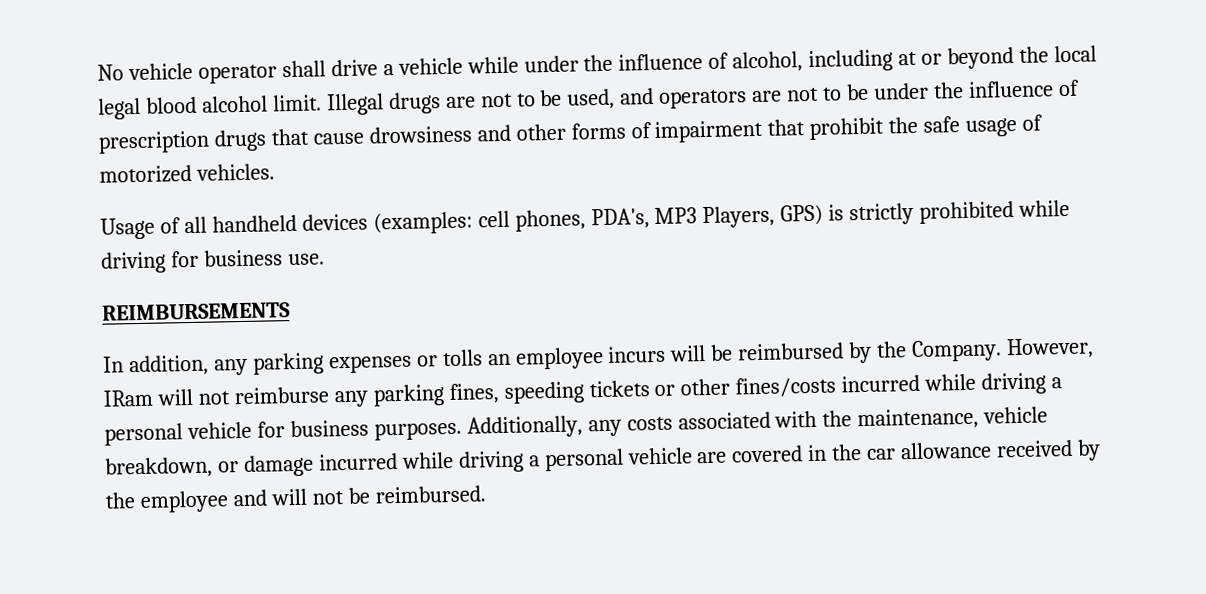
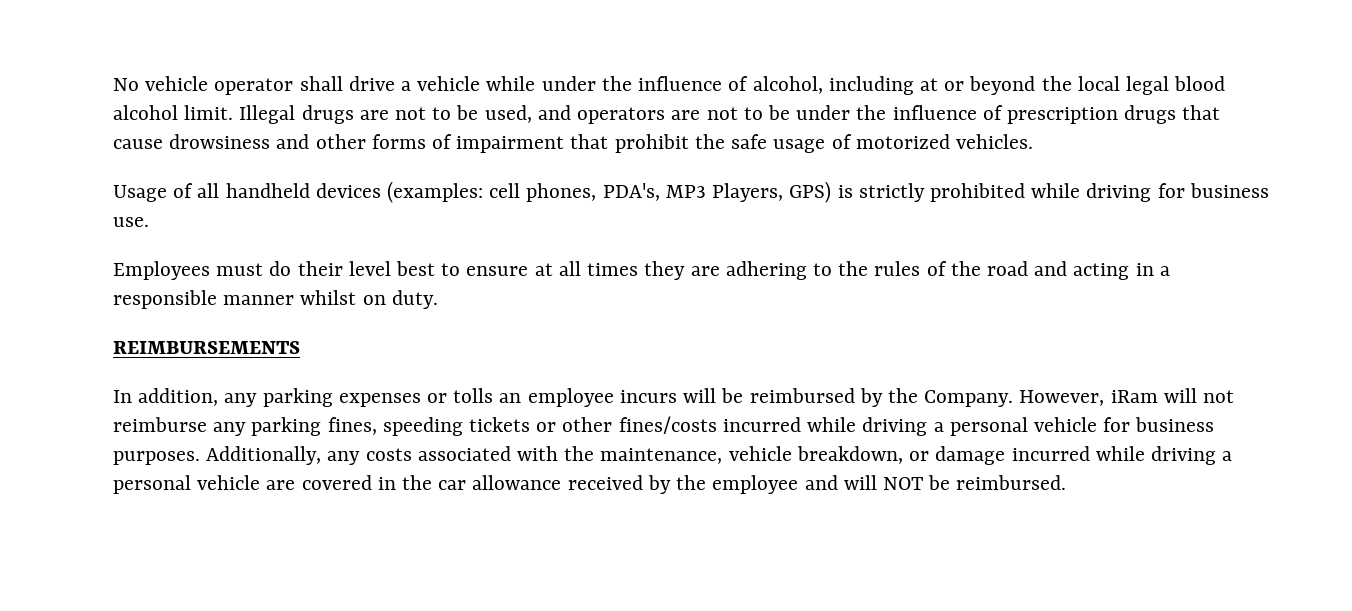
(325, 259) none -> [113,261,1170,280] [113,290,438,309] // Employees must do their level best to ensure at all times they are adhering to the rules of the road and acting in a responsible manner whilst on duty.
[103,389,154,407] IRam -> [1110,390,1158,403] iRam
[311,491,344,505] not -> [882,477,923,490] NOT

